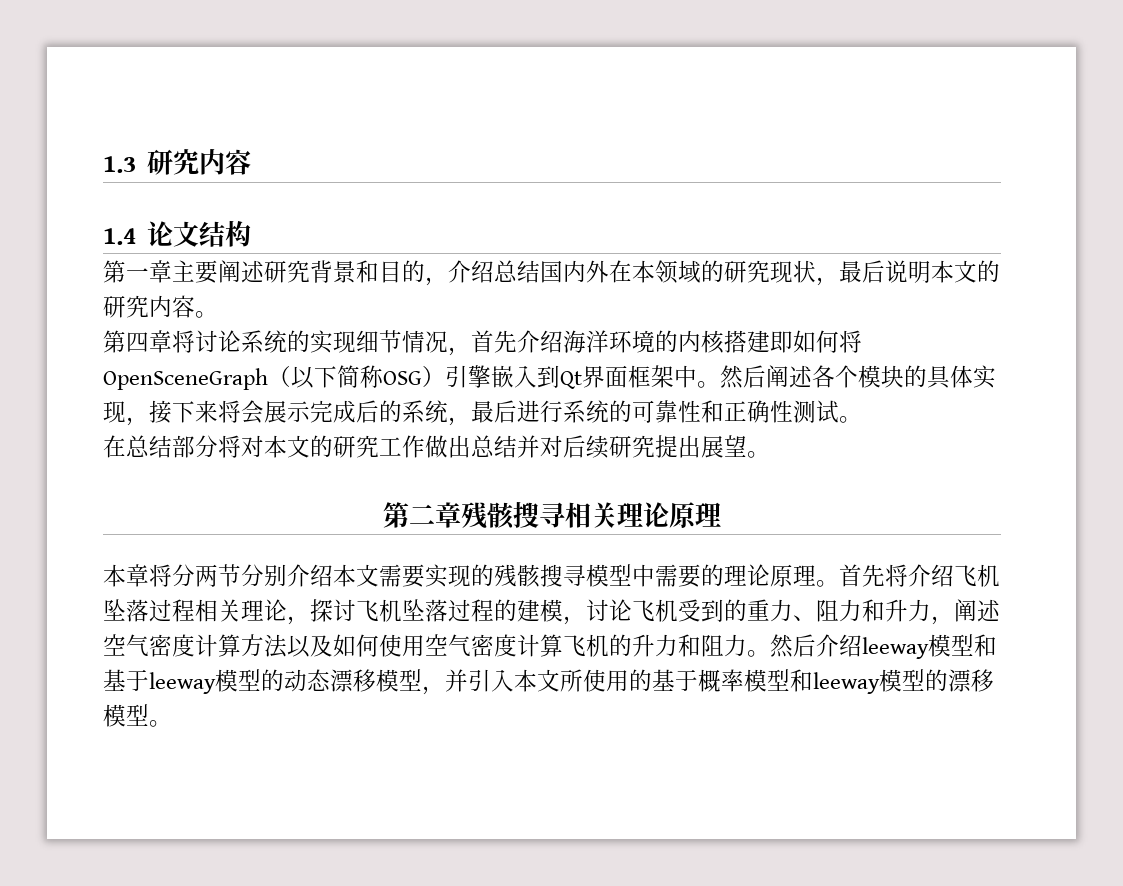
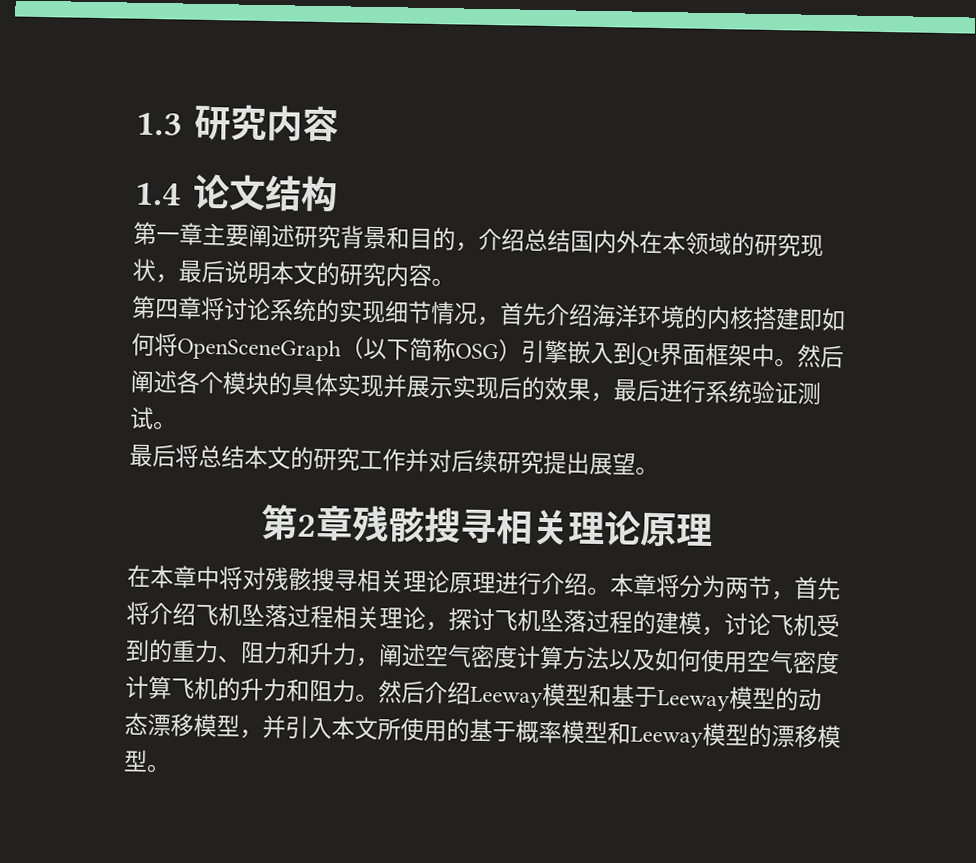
[126,400,862,426] [103,435,264,458] ，接下来将会展示完成后的系统，最后进行系统的可靠性和正确性测试。 // 在总结部分将对 -> [383,374,821,405] [129,406,177,431] [129,444,245,469] 并展示实现后的效果，最后进行系统验证测试。 // 最后将总结
[425,435,517,458] 做出总结 -> (406, 460) none
[409,504,435,525] 二 -> [296,514,317,537] 2
[103,564,839,588] 本章将分两节分别介绍本文需要实现的残骸搜寻模型中需要的理论原理。 -> [127,564,795,601] 在本章中将对残骸搜寻相关理论原理进行介绍。本章将分为两节，
[862,637,929,659] leeway -> [470,686,543,709] Leeway
[149,672,216,694] leeway -> [657,690,730,712] Leeway
[813,672,880,694] leeway -> [630,726,703,748] Leeway

